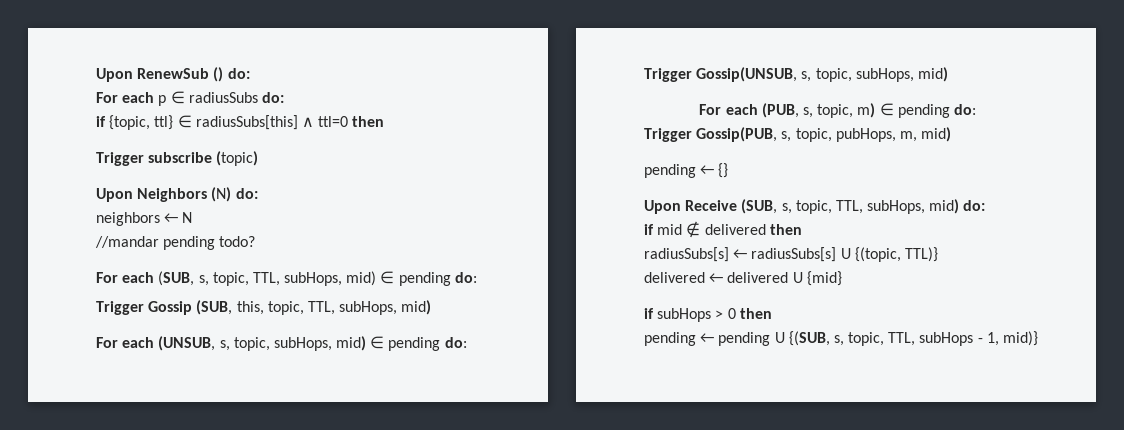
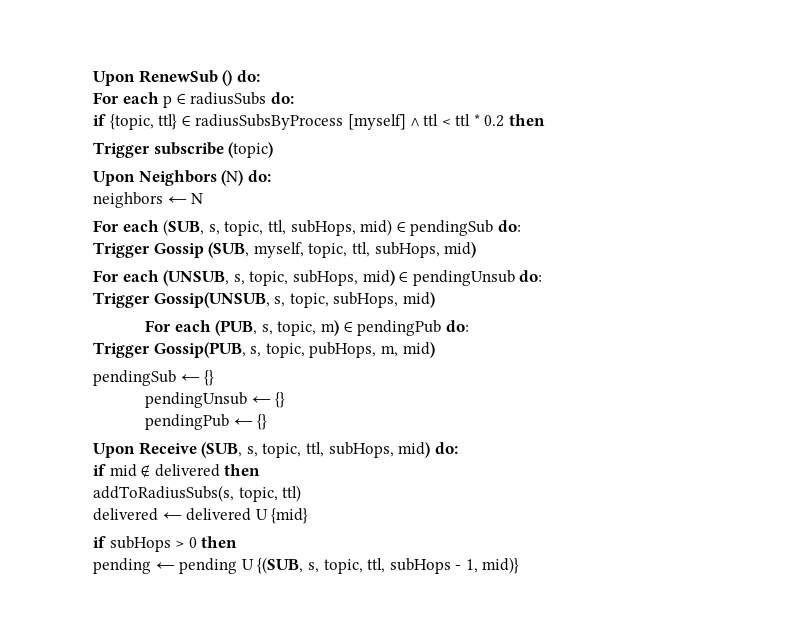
[195,115,349,130] radiusSubs[this] ∧ ttl=0 -> [195,114,505,130] radiusSubsByProcess [myself] ∧ ttl < ttl * 0.2
[95,236,256,250] // //mandar pending todo? -> (204, 198) none
[252,271,451,286] TTL, subHops, mid) ∈ pending -> [267,219,494,236] ttl, subHops, mid) ∈ pendingSub
[236,301,335,315] this, topic, TTL, -> [253,242,370,258] myself, topic, ttl,
[388,337,441,351] pending -> [412,270,515,286] pendingUnsub
[897,104,950,118] pending -> [357,320,442,336] pendingPub
[644,164,696,178] pending -> [93,370,215,386] [145,392,286,408] [145,414,230,430] pendingSub ← {} // pendingUnsub ← {} // pendingPub
[835,200,863,214] TTL, -> [305,442,324,457] ttl,
[644,247,938,262] radiusSubs[s] ← radiusSubs[s] U {(topic, TTL)} -> [93,485,302,502] addToRadiusSubs(s, topic, ttl)
[888,332,916,346] TTL, -> [367,558,386,573] ttl,

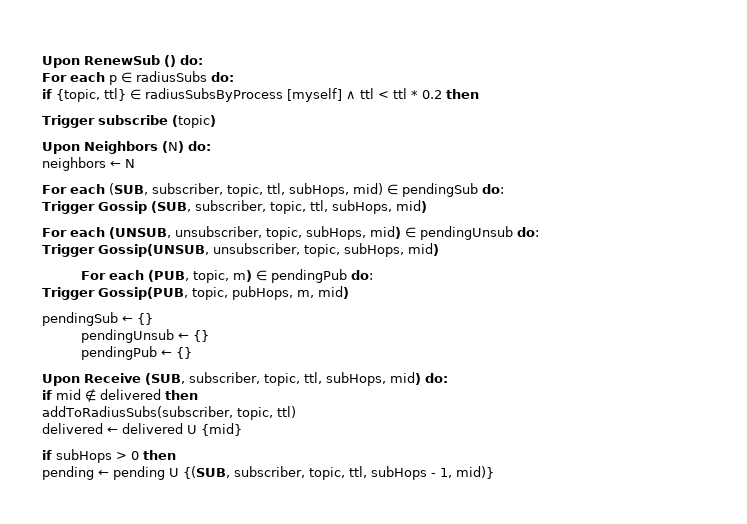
[208,224,220,235] s, -> [152,183,223,195] subscriber,
[253,242,304,258] myself, -> [194,200,266,212] subscriber,
[233,274,245,285] s, -> [175,226,262,238] unsubscriber,
[274,296,286,307] s, -> [212,243,300,255] unsubscriber,
[261,324,273,335] s, -> (190, 276) none
[250,346,262,357] s, -> (188, 293) none
[246,446,258,457] s, -> [189,372,260,384] subscriber,
[93,485,234,502] addToRadiusSubs(s, -> [42,406,233,418] addToRadiusSubs(subscriber,
[307,562,319,573] s, -> [234,466,305,478] subscriber,

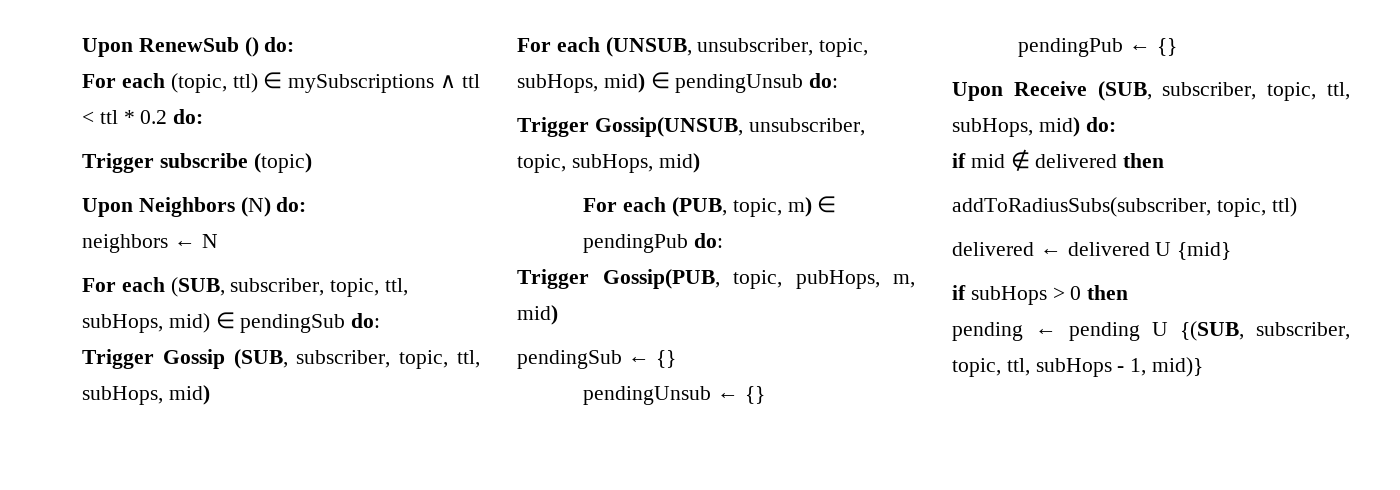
[109,71,234,85] [42,88,342,102] p ∈ radiusSubs do: // if {topic, ttl} ∈ radiusSubsByProcess [myself] -> [170,72,435,93] (topic, ttl) ∈ mySubscriptions
[446,89,479,99] then -> [173,109,204,124] do:

